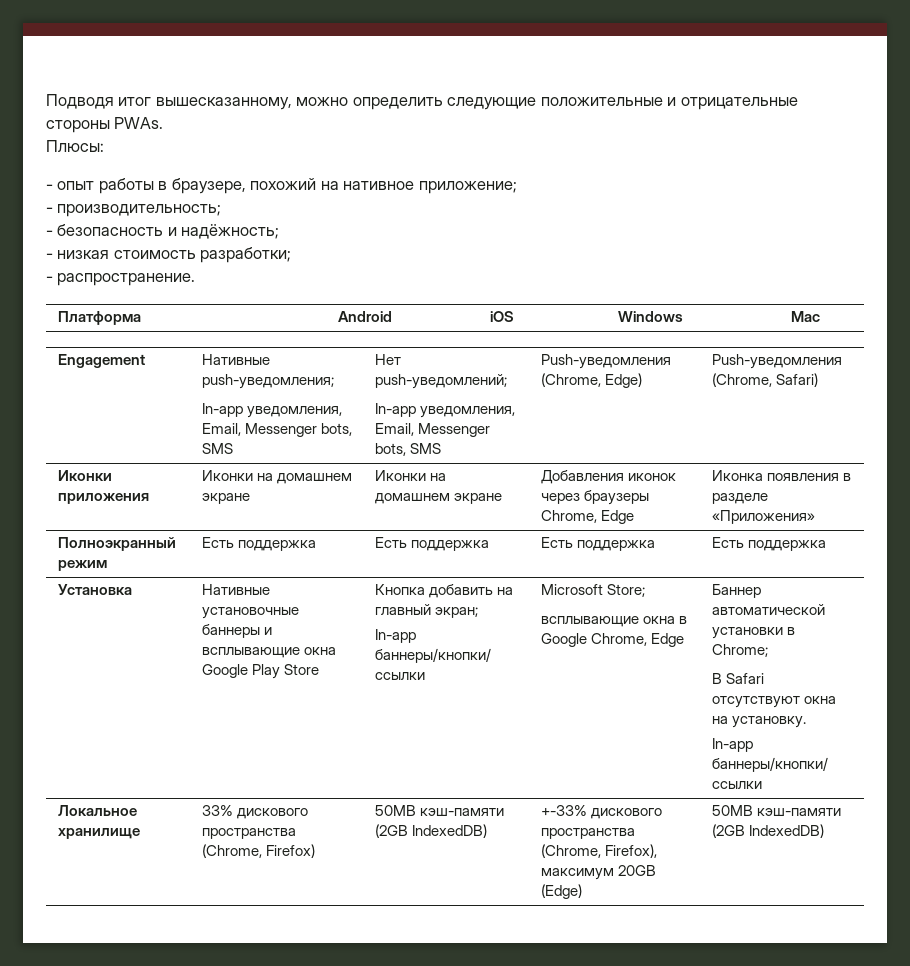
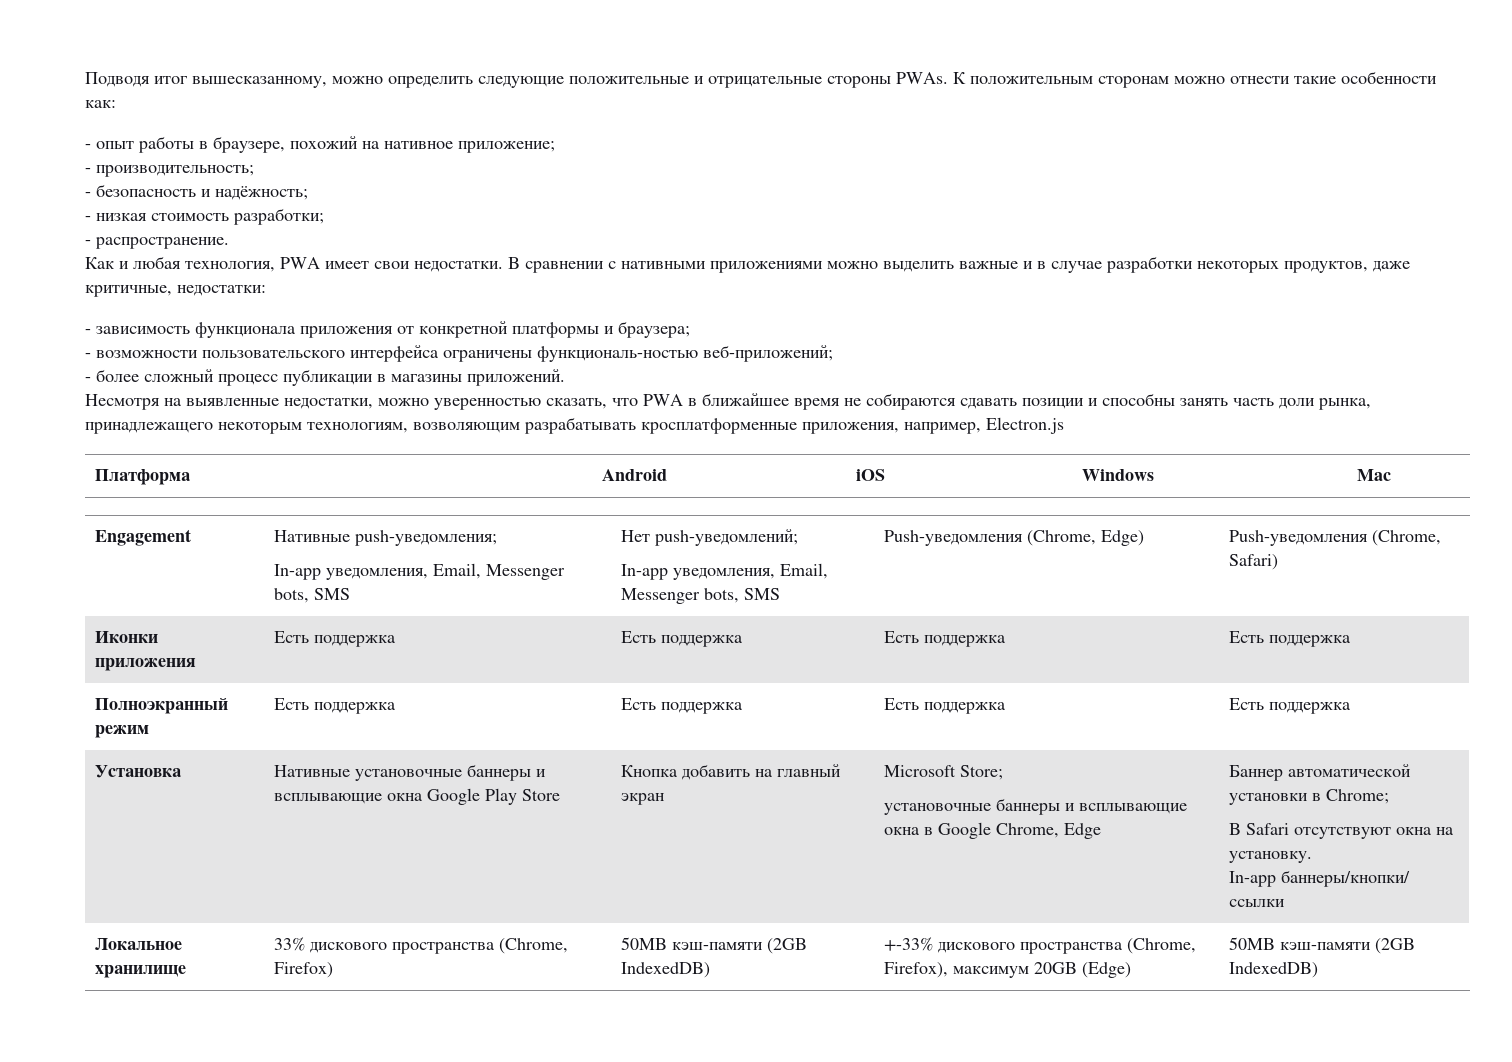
[46,140,104,152] // Плюсы: -> [953,71,1437,88] [85,100,116,108] К положительным сторонам можно отнести такие особенности как:
(196, 279) none -> [85,256,1410,273] [85,285,266,297] [85,321,690,338] [85,345,833,362] [85,369,565,386] [85,393,1371,410] [85,417,1064,434] // Как и любая технология, PWA имеет свои недостатки. В сравнении с нативными приложениями можно выделить важные и в случае разработки некоторых продуктов, даже критичные, недостатки: // - зависимость функционала приложения от конкретной платформы и браузера; // - возможности пользовательского интерфейса ограничены функциональ-ностью веб-приложений; // - более сложный процесс публикации в магазины приложений. // Несмотря на выявленные недостатки, можно уверенностью сказать, что PWA в ближайшее время не собираются сдавать позиции и способны занять часть доли рынка, принадлежащего некоторым технологиям, возволяющим разрабатывать кросплатформенные приложения, например, Electron.js
[201,470,352,484] [201,493,250,504] [374,470,446,481] [374,493,502,504] [540,470,676,484] [540,490,649,505] [540,510,634,524] [711,470,851,481] [711,493,768,504] [711,510,815,524] Иконки на домашнем экране | Иконки на домашнем экране | Добавления иконок через браузеры Chrome, Edge | Иконка появления в разделе «Приложения» -> [274,631,397,647] [621,631,744,647] [884,631,1007,647] [1229,631,1352,647] Есть поддержка | Есть поддержка | Есть поддержка | Есть поддержка
[434,607,478,618] [374,629,416,643] [374,648,491,663] [374,672,425,680] экран; // In-app баннеры/кнопки/ ссылки -> [621,793,666,805] экран
(645, 590) none -> [884,798,1076,815] установочные баннеры и

